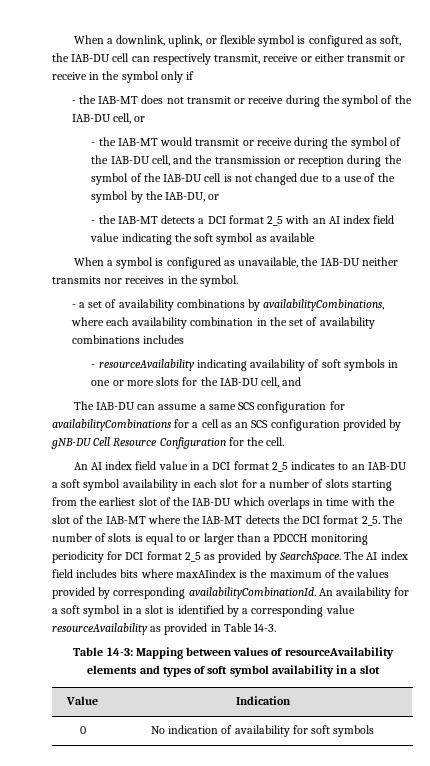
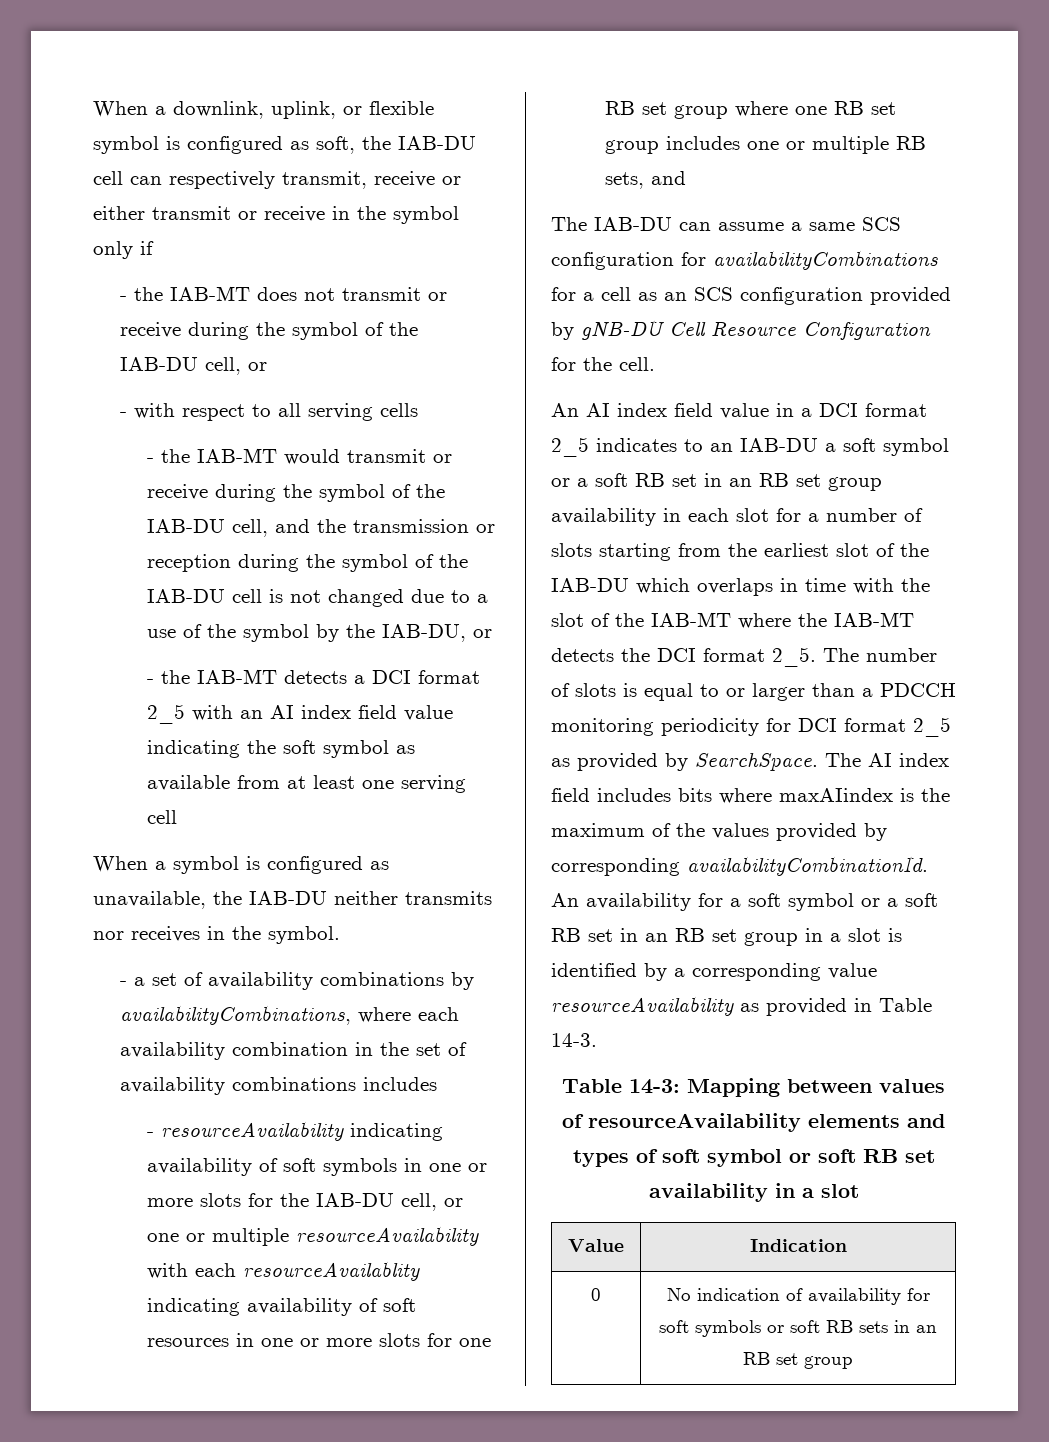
(146, 119) none -> [119,403,418,421] // - with respect to all serving cells
(315, 237) none -> [236,775,466,793] [146,810,177,824] from at least one serving cell
(280, 382) none -> [443,1198,463,1207] [146,1226,479,1246] [146,1261,420,1281] [146,1298,416,1316] [146,1333,491,1347] [604,101,896,119] [604,136,926,154] [604,172,644,189] or one or multiple resourceAvailability with each resourceAvailablity indicating availability of soft resources in one or more slots for one RB set group where one RB set group includes one or multiple RB sets,
(121, 485) none -> [551,473,882,491] or a soft RB set in an RB set group
(121, 611) none -> [861,893,938,907] [551,928,798,946] or a soft RB set in an RB set group
(269, 671) none -> [788,1149,935,1163] or soft RB set
(375, 731) none -> [767,1320,937,1333] [743,1352,853,1369] or soft RB sets in an RB set group

